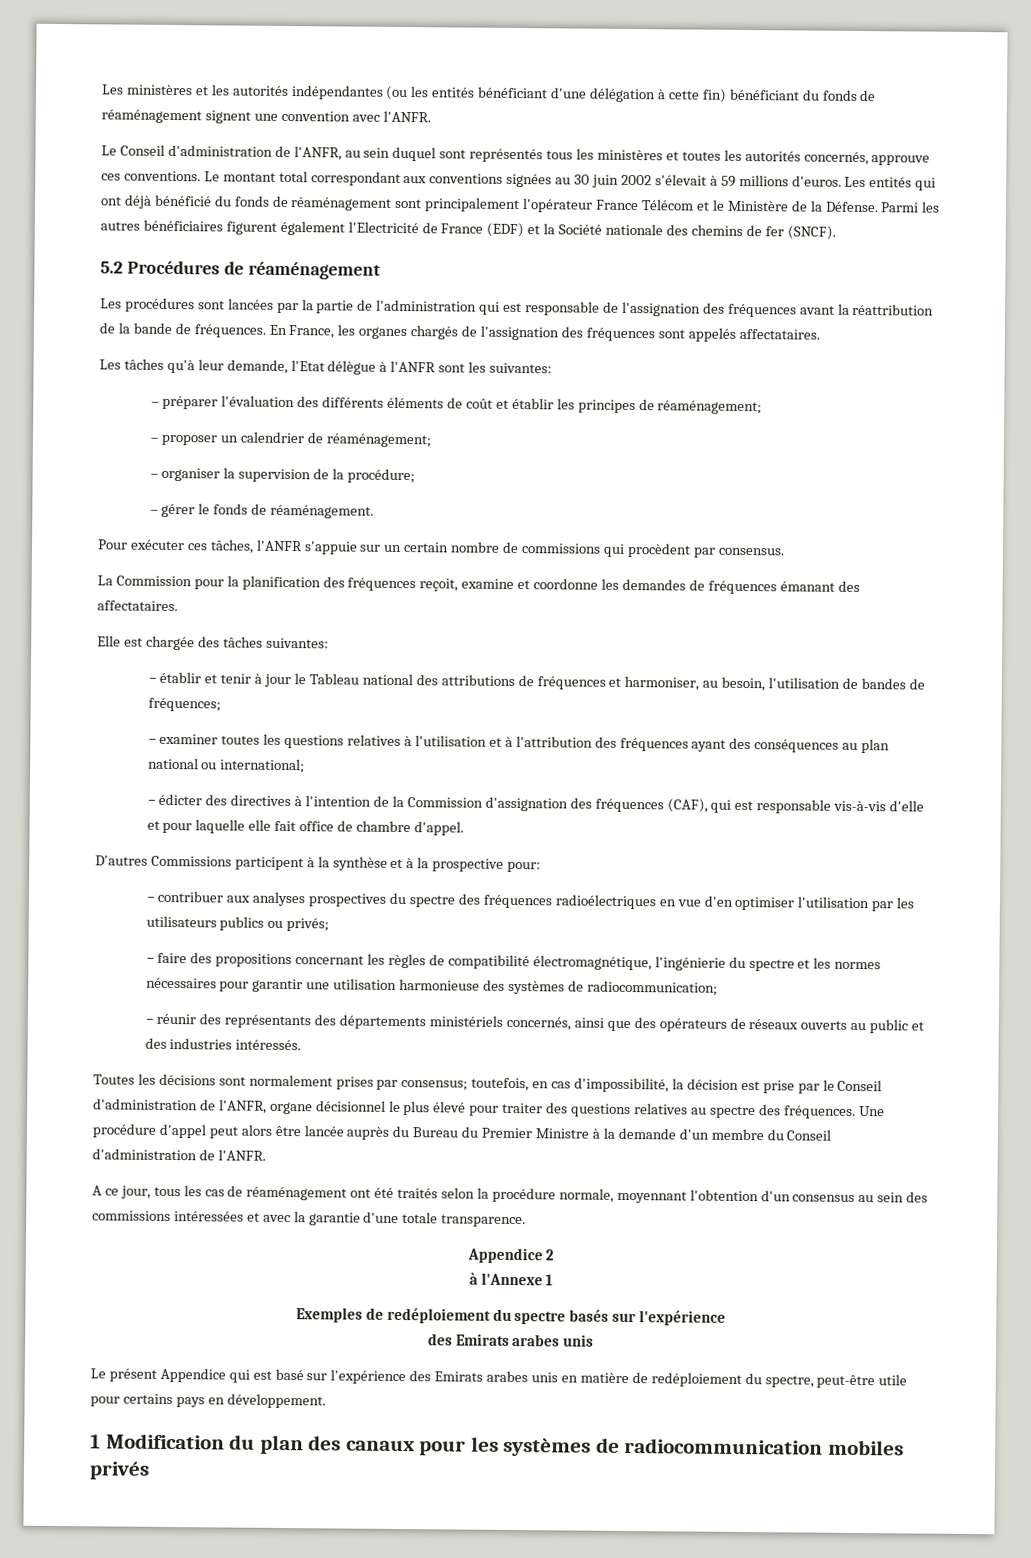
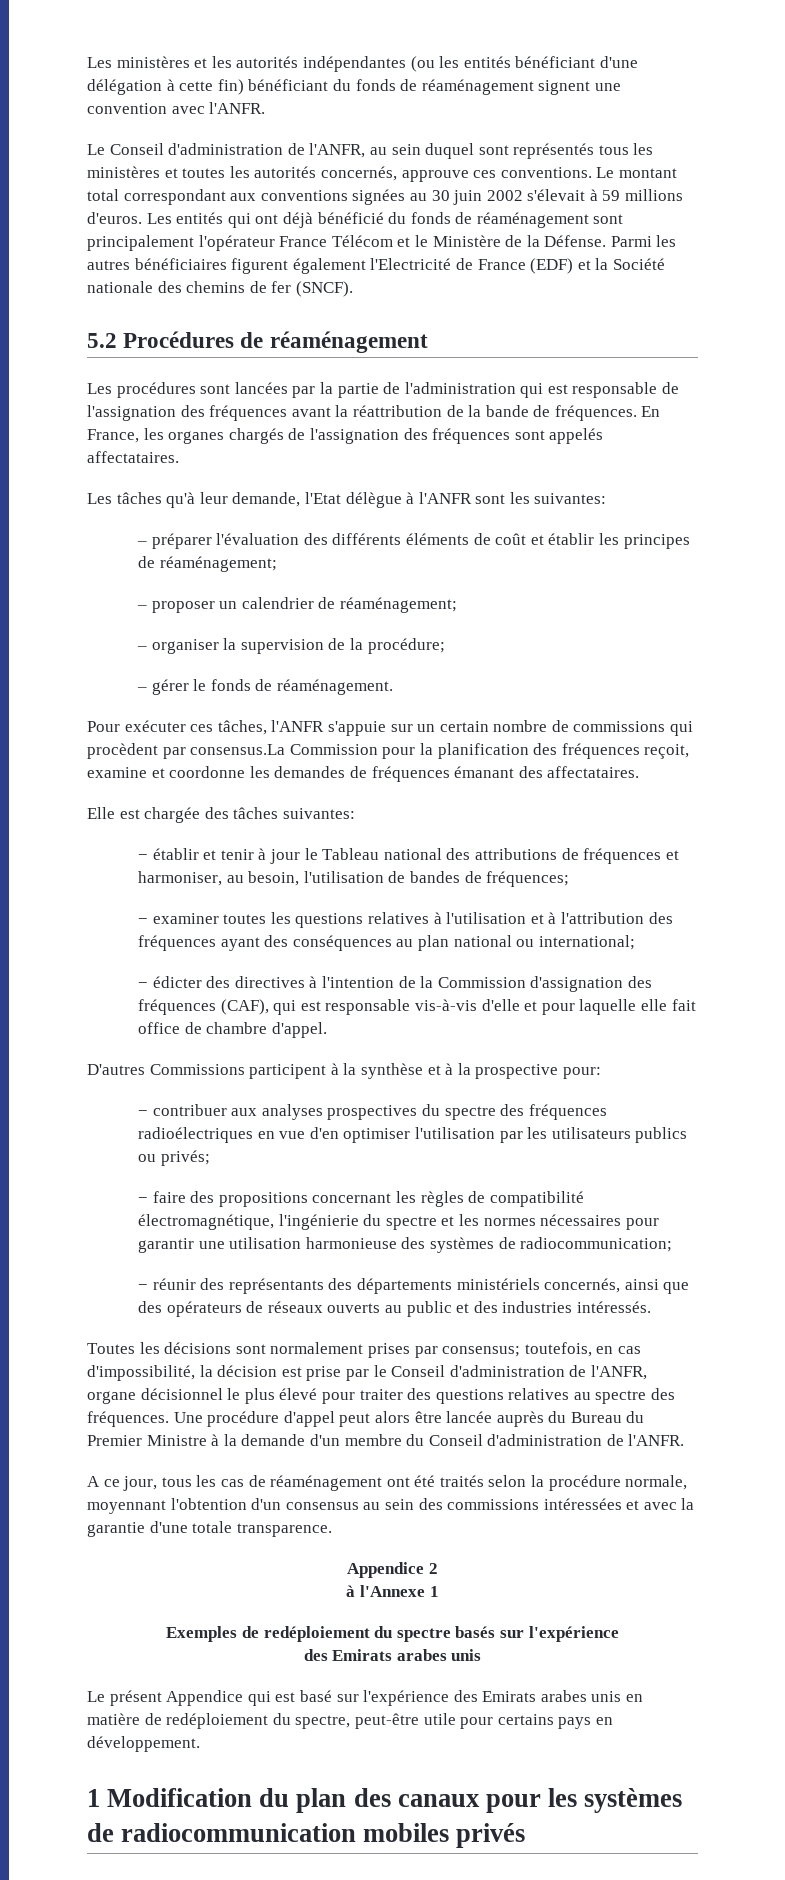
[717,547,785,556] [97,575,113,586] consensus. // La -> [190,744,286,755] consensus.La

